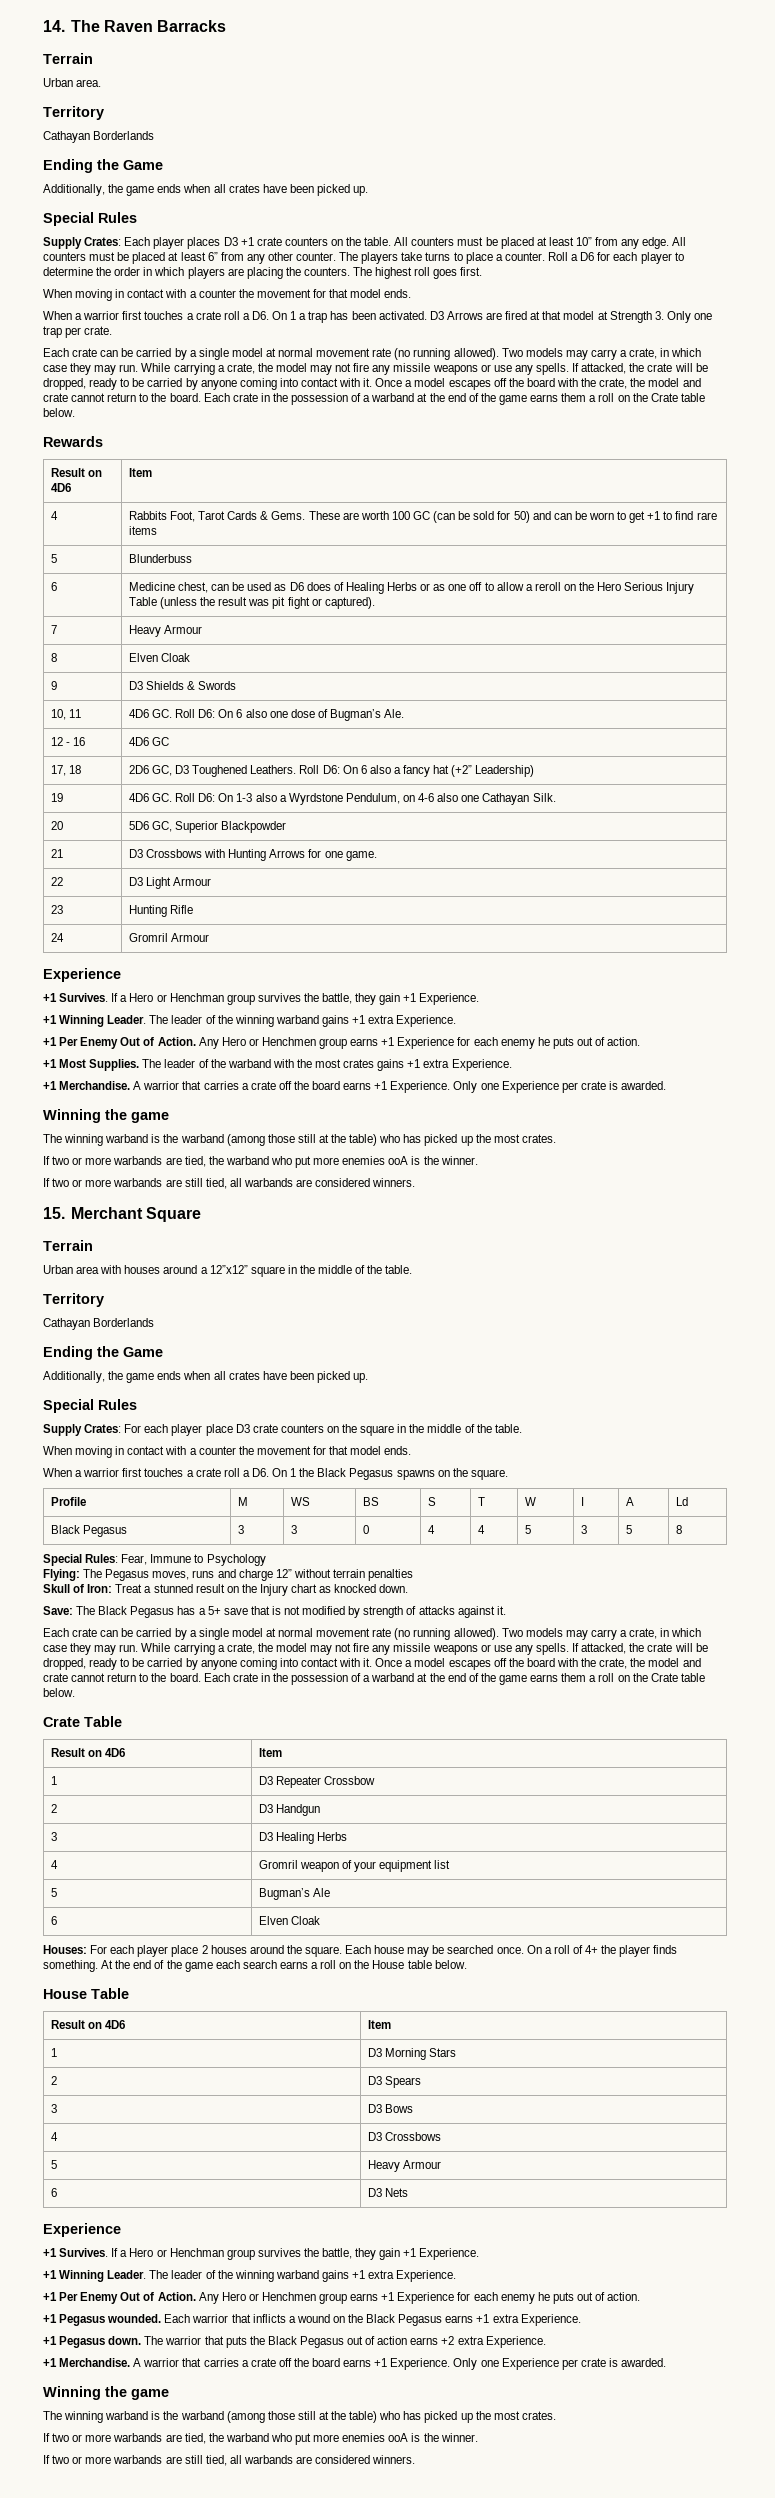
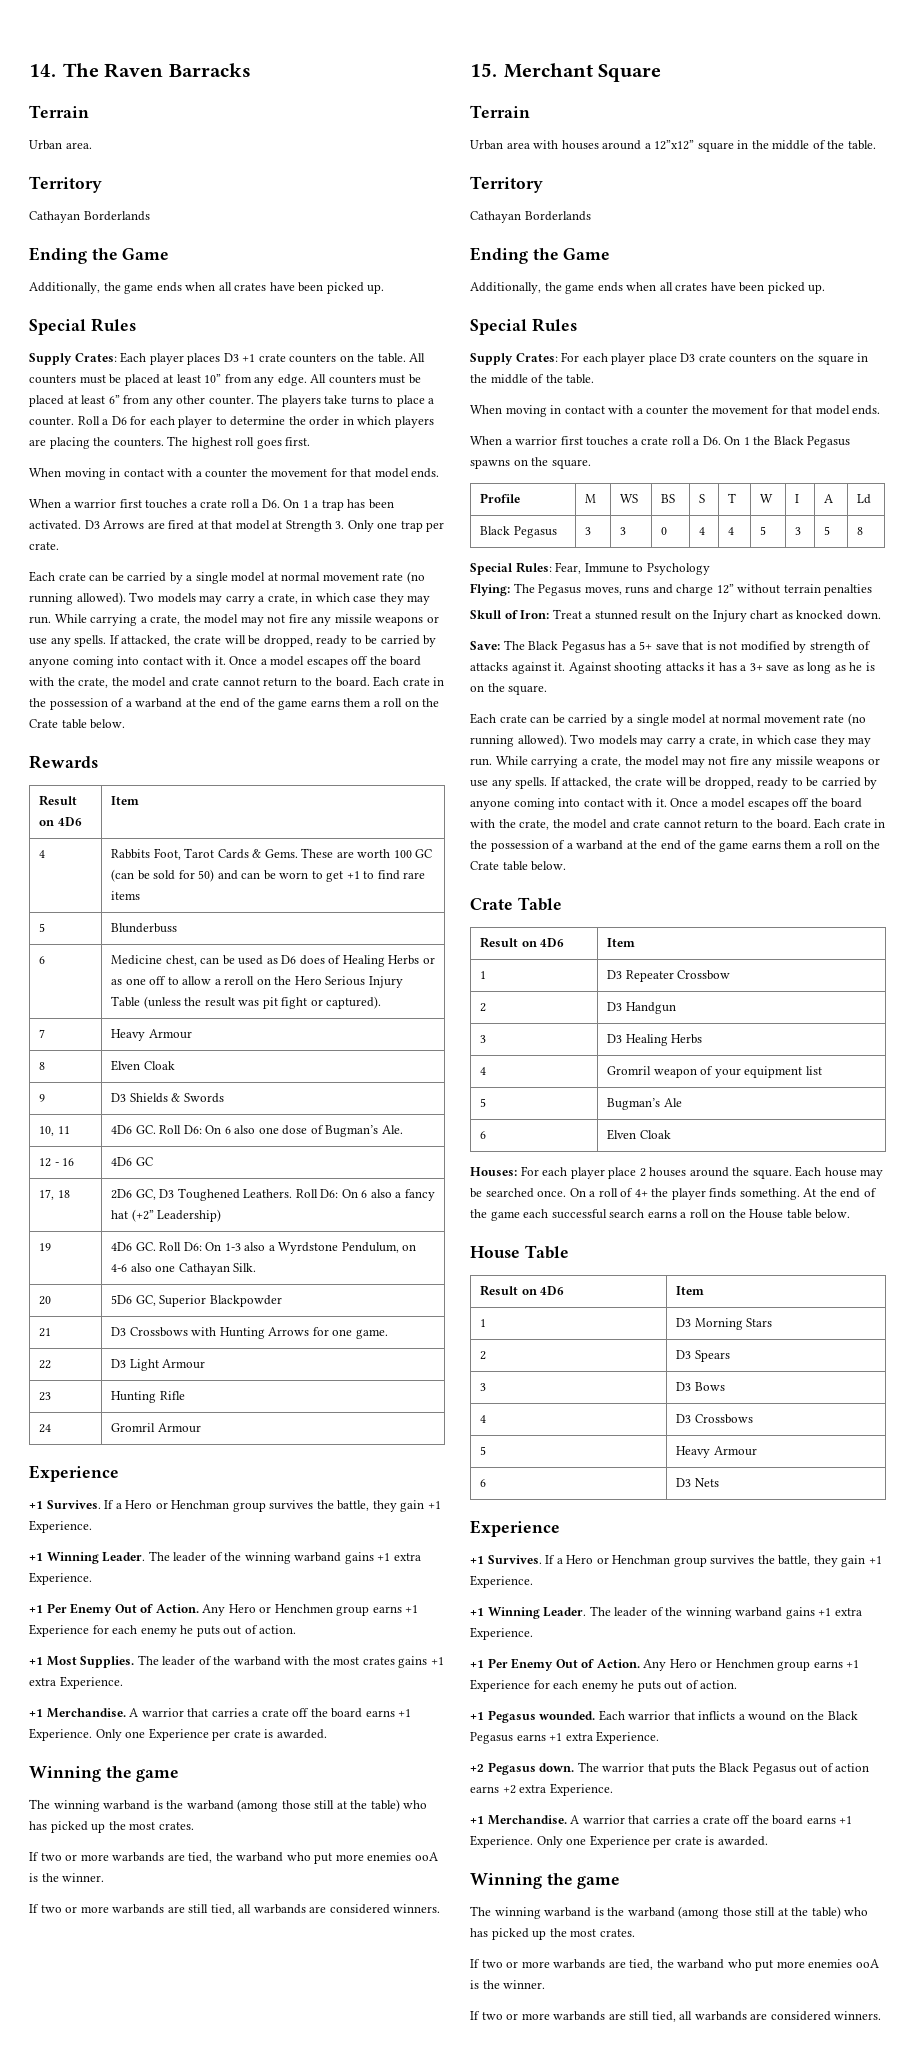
(506, 1610) none -> [568,662,875,674] [470,683,548,695] Against shooting attacks it has a 3+ save as long as he is on the square.
(240, 1964) none -> [551,1209,607,1219] successful
[43,2336,57,2345] +1 -> [470,1764,484,1772] +2

